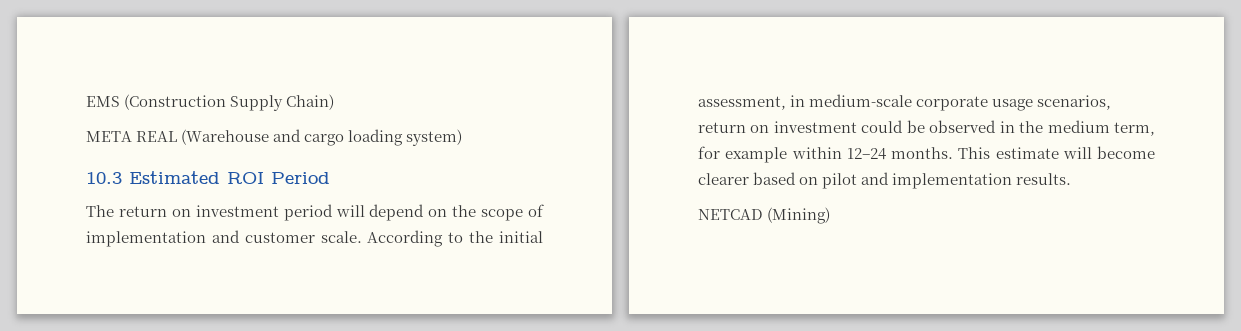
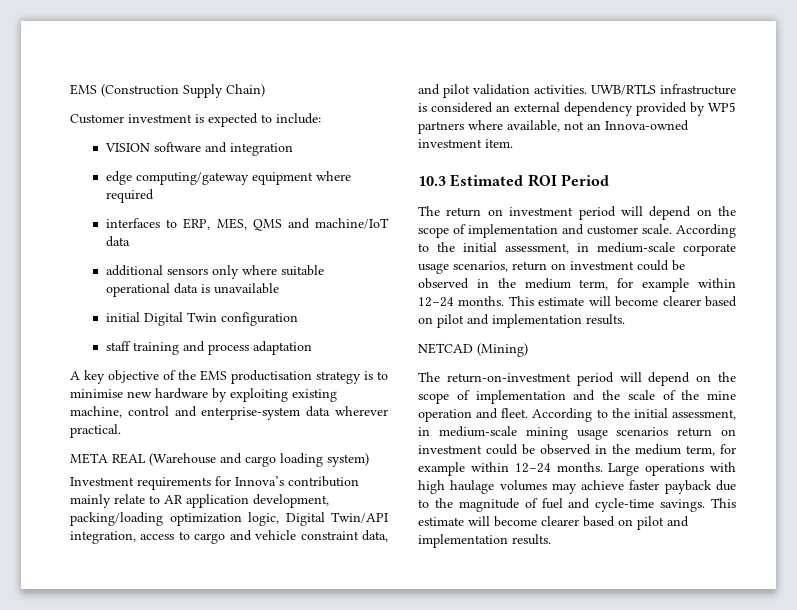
(335, 102) none -> [70,113,321,127] [104,142,293,156] [105,171,351,185] [105,189,154,203] [105,218,389,231] [105,236,130,247] [105,265,324,279] [105,283,279,297] [105,312,298,326] [105,341,312,355] [70,370,388,384] [70,388,337,402] [70,406,389,420] [70,424,121,438] // Customer investment is expected to include: // VISION software and integration // edge computing/gateway equipment where required // interfaces to ERP, MES, QMS and machine/IoT data // additional sensors only where suitable operational data is unavailable // initial Digital Twin configuration // staff training and process adaptation // A key objective of the EMS productisation strategy is to minimise new hardware by exploiting existing machine, control and enterprise-system data wherever practical.
(463, 137) none -> [70,476,359,490] [70,494,329,508] [70,512,388,526] [70,530,388,544] [418,84,736,98] [418,102,736,116] [418,120,689,134] [418,139,513,148] // Investment requirements for Innova’s contribution mainly relate to AR application development, packing/loading optimization logic, Digital Twin/API integration, access to cargo and vehicle constraint data, and pilot validation activities. UWB/RTLS infrastructure is considered an external dependency provided by WP5 partners where available, not an Innova-owned investment item.
(831, 215) none -> [418,372,736,386] [418,390,736,404] [418,408,736,422] [418,426,736,440] [418,444,736,456] [418,462,736,476] [418,480,736,494] [418,498,736,512] [418,516,689,530] [418,534,551,548] // The return-on-investment period will depend on the scope of implementation and the scale of the mine operation and fleet. According to the initial assessment, in medium-scale mining usage scenarios return on investment could be observed in the medium term, for example within 12–24 months. Large operations with high haulage volumes may achieve faster payback due to the magnitude of fuel and cycle-time savings. This estimate will become clearer based on pilot and implementation results.

